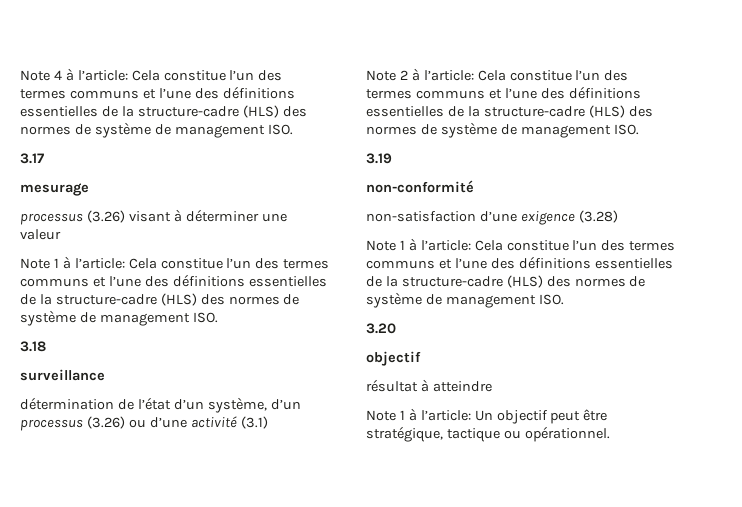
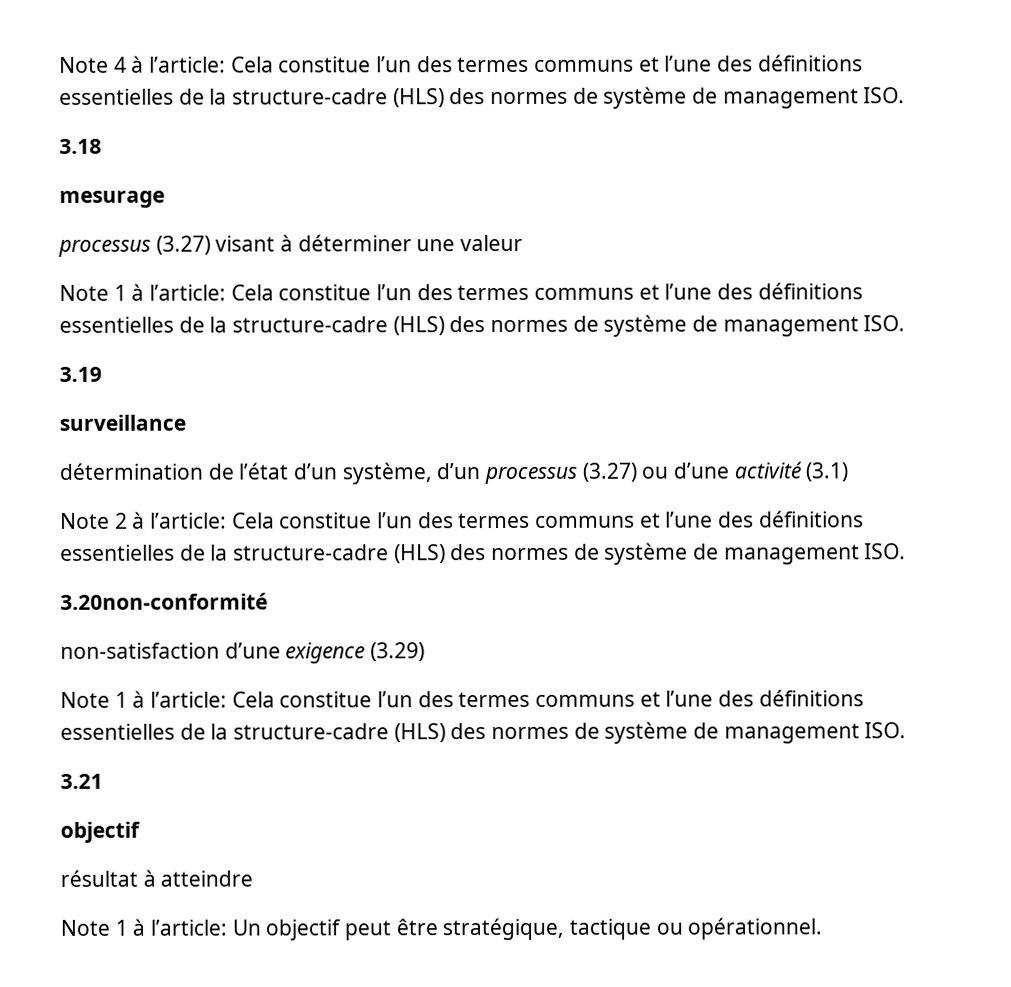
[20,153,44,164] 3.17 -> [59,138,102,154] 3.18
[86,210,125,223] (3.26) -> [155,235,211,255] (3.27)
[20,341,46,352] 3.18 -> [59,366,102,382] 3.19
[86,416,125,429] (3.26) -> [581,462,637,482] (3.27)
[366,153,392,164] [366,180,474,193] 3.19 // non-conformité -> [60,592,268,610] 3.20non-conformité
[578,210,618,223] (3.28) -> [370,642,426,662] (3.29)
[366,323,396,334] 3.20 -> [60,773,103,789] 3.21

